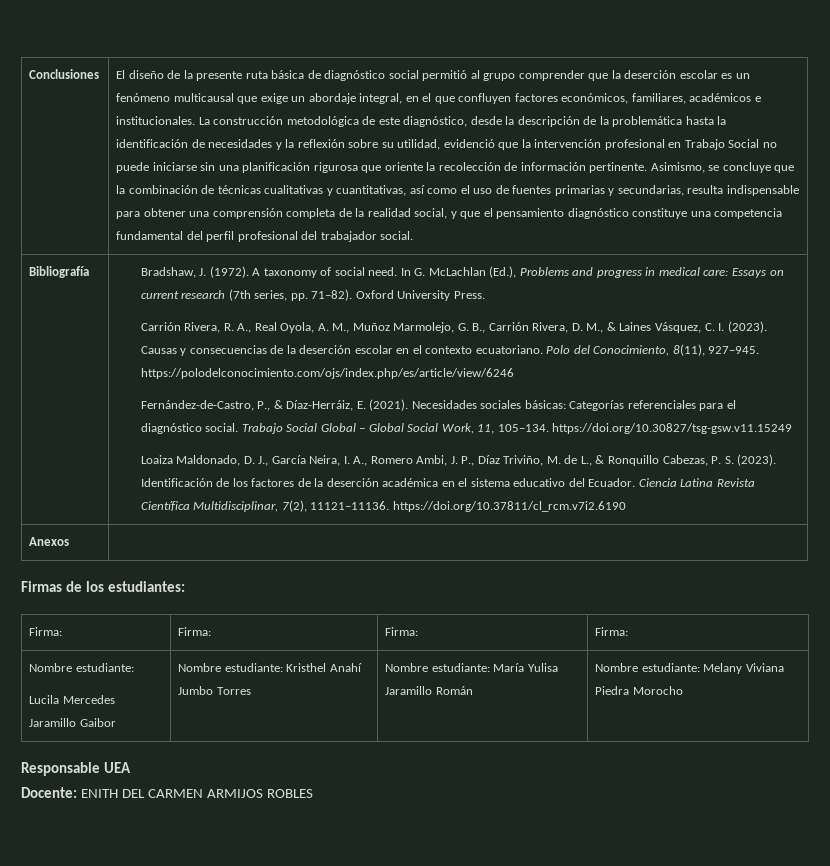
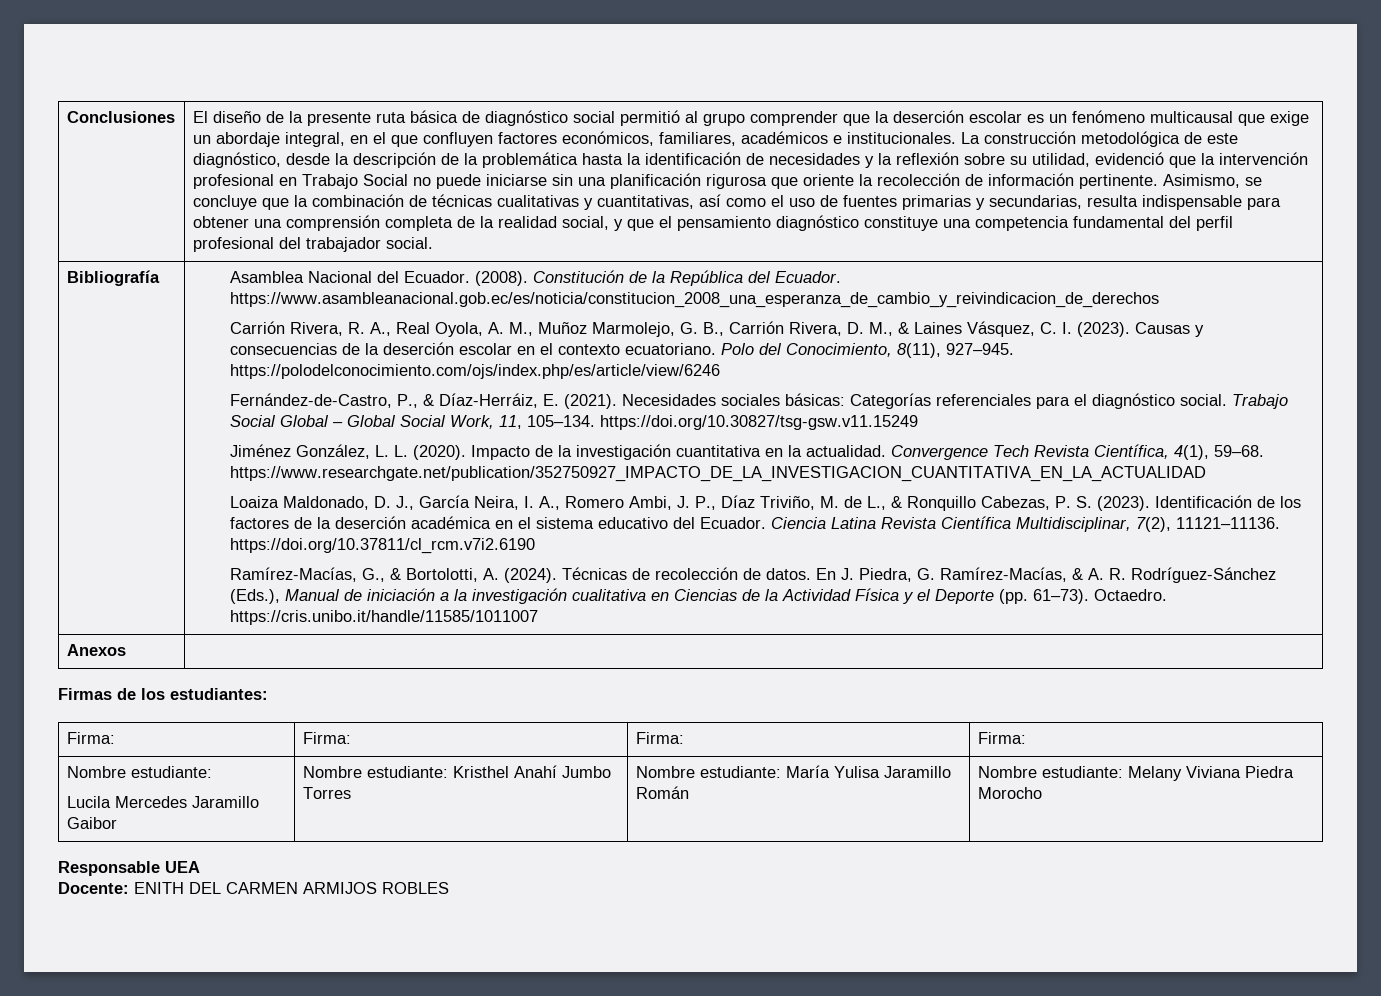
[140,266,784,278] [140,289,485,301] Bradshaw, J. (1972). A taxonomy of social need. In G. McLachlan (Ed.), Problems and progress in medical care: Essays on current research (7th series, pp. 71–82). Oxford University Press. -> [230,270,842,286] [230,292,1160,308] Asamblea Nacional del Ecuador. (2008). Constitución de la República del Ecuador. https://www.asambleanacional.gob.ec/es/noticia/constitucion_2008_una_esperanza_de_cambio_y_reivindicacion_de_derechos
(793, 428) none -> [230,444,1265,460] [230,466,1207,482] // Jiménez González, L. L. (2020). Impacto de la investigación cuantitativa en la actualidad. Convergence Tech Revista Científica, 4(1), 59–68. https://www.researchgate.net/publication/352750927_IMPACTO_DE_LA_INVESTIGACION_CUANTITATIVA_EN_LA_ACTUALIDAD
(626, 506) none -> [230,567,1277,583] [230,588,1168,604] [230,610,539,625] // Ramírez-Macías, G., & Bortolotti, A. (2024). Técnicas de recolección de datos. En J. Piedra, G. Ramírez-Macías, & A. R. Rodríguez-Sánchez (Eds.), Manual de iniciación a la investigación cualitativa en Ciencias de la Actividad Física y el Deporte (pp. 61–73). Octaedro. https://cris.unibo.it/handle/11585/1011007

